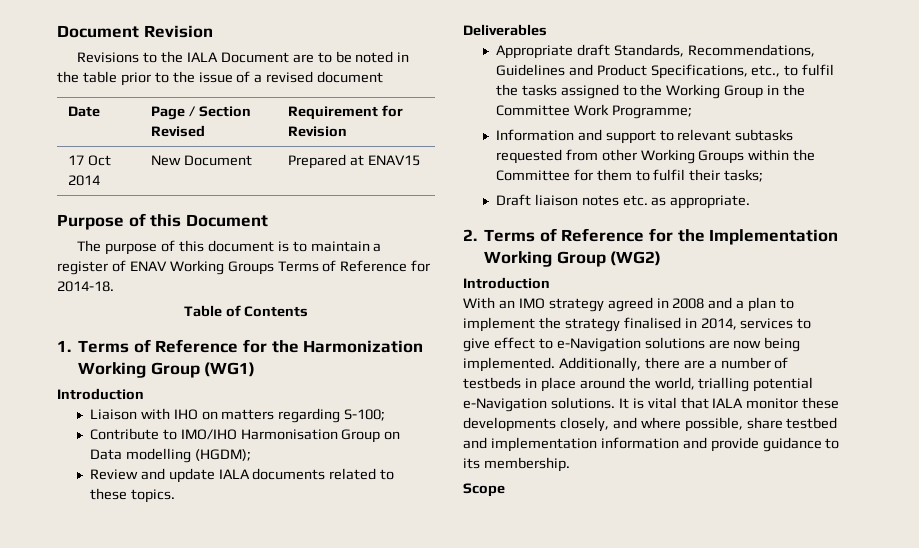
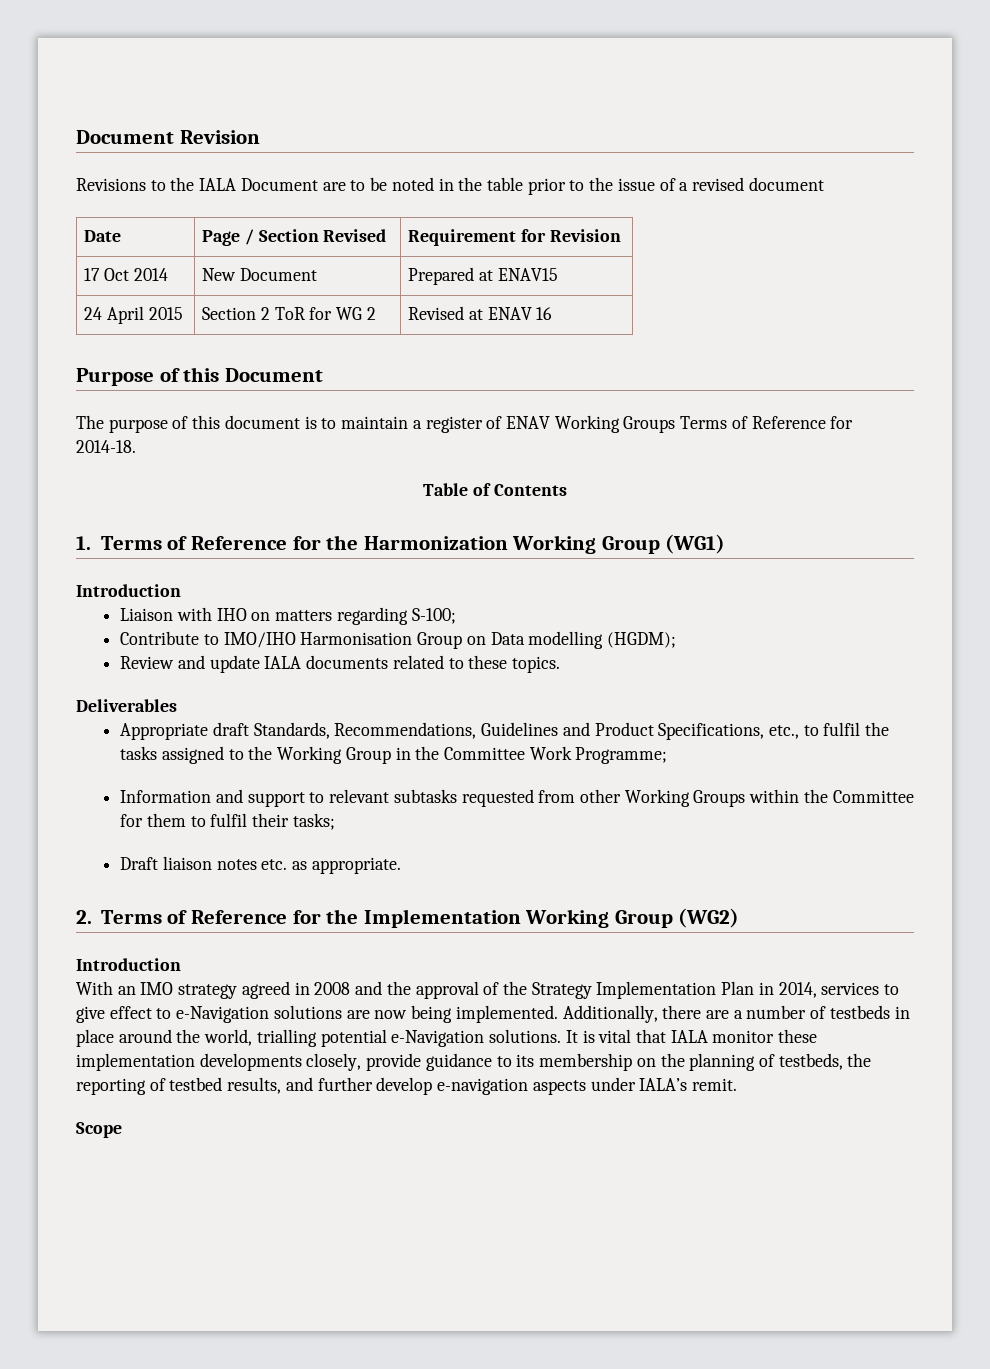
(420, 160) none -> [84,306,183,324] [202,307,376,320] [408,306,553,320] // 24 April 2015 | Section 2 ToR for WG 2 | Revised at ENAV 16
[736,297,795,312] [463,317,681,332] a plan to implement the strategy finalised -> [386,981,755,999] the approval of the Strategy Implementation Plan
(840, 403) none -> [76,1053,195,1071] implementation
[612,417,838,432] [463,437,840,452] [463,457,570,472] and where possible, share testbed and implementation information and provide guidance to its membership. -> [366,1053,872,1071] [76,1077,737,1095] provide guidance to its membership on the planning of testbeds, the reporting of testbed results, and further develop e-navigation aspects under IALA’s remit.

